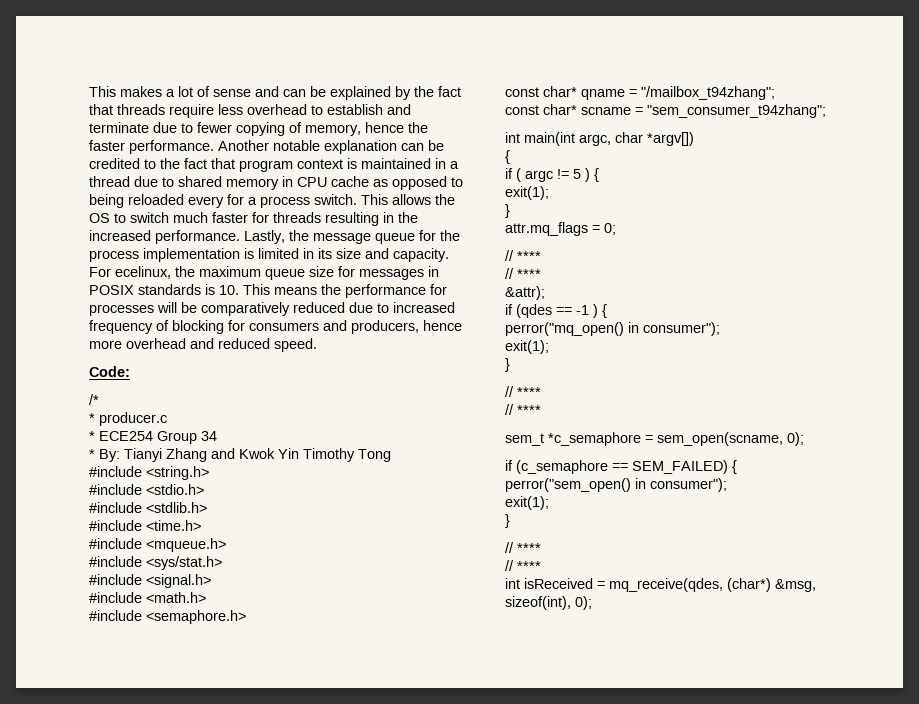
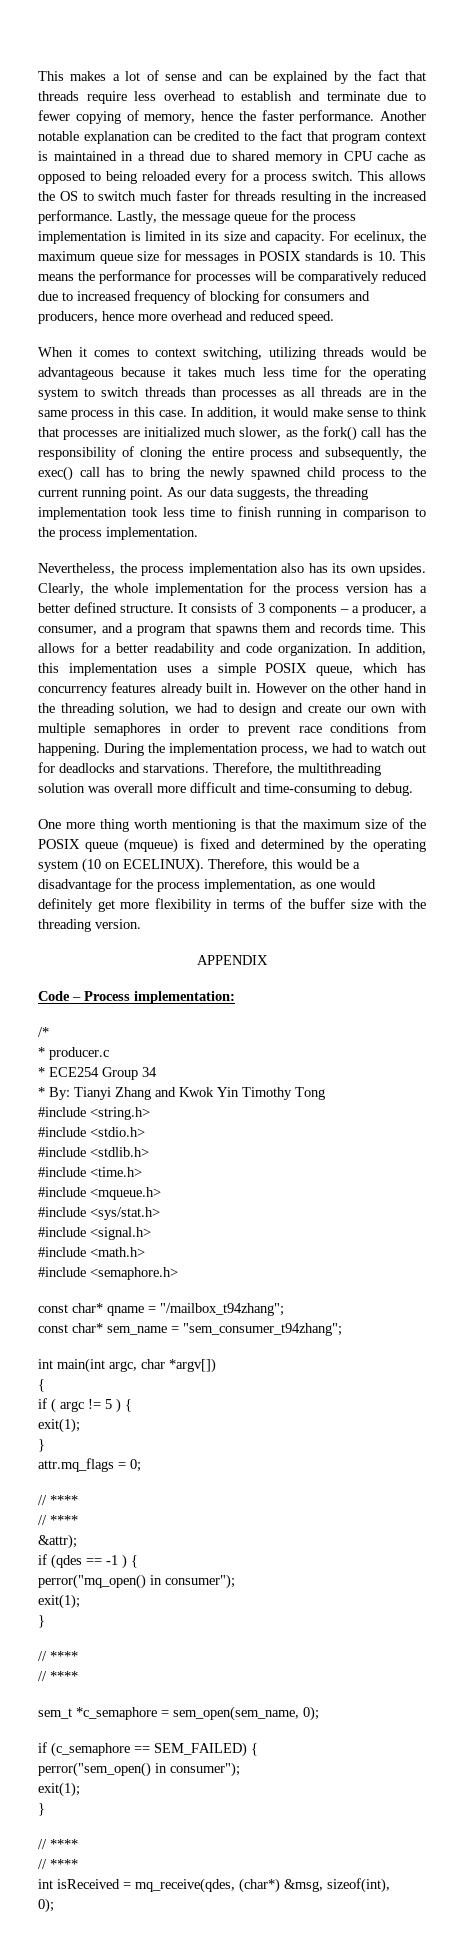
[89,366,130,377] Code: -> [38,347,426,360] [38,366,426,380] [38,387,427,400] [38,407,428,420] [38,426,426,441] [38,446,426,460] [38,466,427,481] [38,487,368,500] [38,506,426,520] [38,527,198,540] [38,563,426,576] [38,582,427,596] [38,602,427,616] [38,623,426,636] [38,642,426,656] [38,663,426,676] [38,682,428,696] [38,703,427,716] [38,722,427,736] [38,743,426,756] [38,762,381,776] [38,782,413,796] [38,818,427,832] [38,838,426,853] [38,858,360,873] [38,878,376,892] [38,898,426,912] [38,919,141,932] [197,955,268,965] [38,991,235,1004] When it comes to context switching, utilizing threads would be advantageous because it takes much less time for the operating system to switch threads than processes as all threads are in the same process in this case. In addition, it would make sense to think that processes are initialized much slower, as the fork() call has the responsibility of cloning the entire process and subsequently, the exec() call has to bring the newly spawned child process to the current running point. As our data suggests, the threading implementation took less time to finish running in comparison to the process implementation. // Nevertheless, the process implementation also has its own upsides. Clearly, the whole implementation for the process version has a better defined structure. It consists of 3 components – a producer, a consumer, and a program that spawns them and records time. This allows for a better readability and code organization. In addition, this implementation uses a simple POSIX queue, which has concurrency features already built in. However on the other hand in the threading solution, we had to design and create our own with multiple semaphores in order to prevent race conditions from happening. During the implementation process, we had to watch out for deadlocks and starvations. Therefore, the multithreading solution was overall more difficult and time-consuming to debug. // One more thing worth mentioning is that the maximum size of the POSIX queue (mqueue) is fixed and determined by the operating system (10 on ECELINUX). Therefore, this would be a disadvantage for the process implementation, as one would definitely get more flexibility in terms of the buffer size with the threading version. // APPENDIX // Code – Process implementation:
[581,107,631,115] scname -> [107,1326,167,1335] sem_name
[657,432,783,446] sem_open(scname, -> [173,1706,299,1721] sem_open(sem_name,
(571, 603) none -> (390, 1885) //

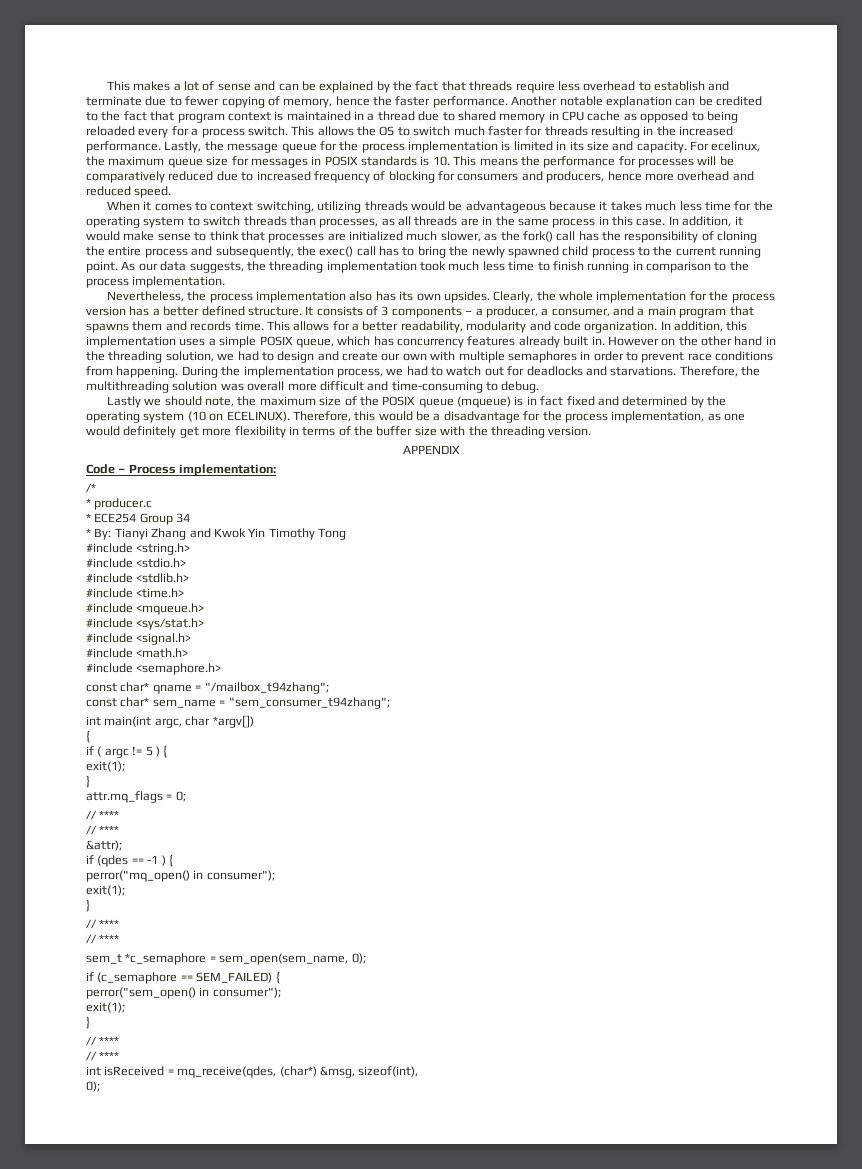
[221,390,277,400] processes -> [319,218,379,228] processes,
(158, 512) none -> [448,261,480,271] much
(134, 629) none -> [647,306,676,316] main
[154,643,215,656] readability -> [400,321,527,333] readability, modularity
[38,819,277,832] One more thing worth mentioning is that -> [106,396,235,408] Lastly we should note,
(194, 844) none -> [526,396,564,406] in fact

